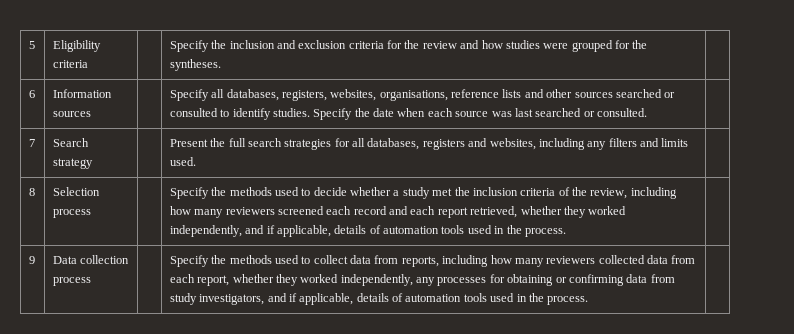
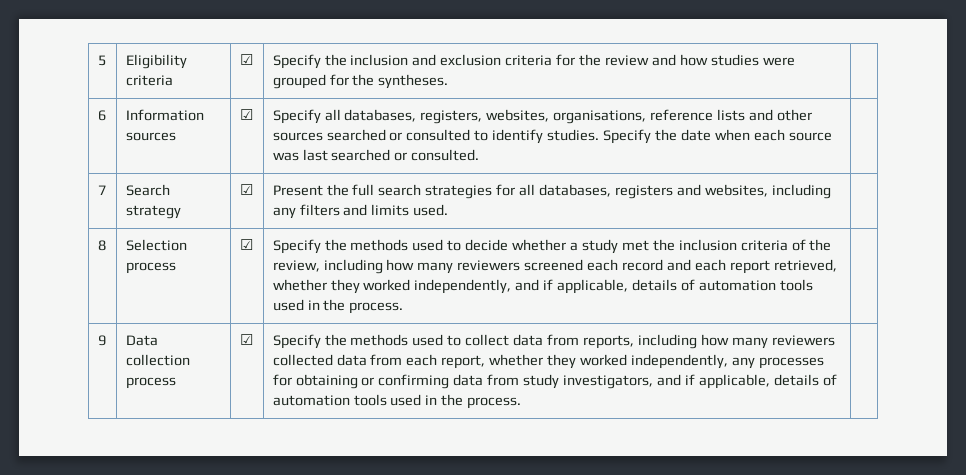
(88, 64) none -> [239,54,253,65] ☑
(91, 114) none -> [239,109,253,120] ☑
(93, 163) none -> [239,184,253,195] ☑
(91, 213) none -> [239,239,253,250] ☑
(91, 281) none -> [239,334,253,345] ☑

